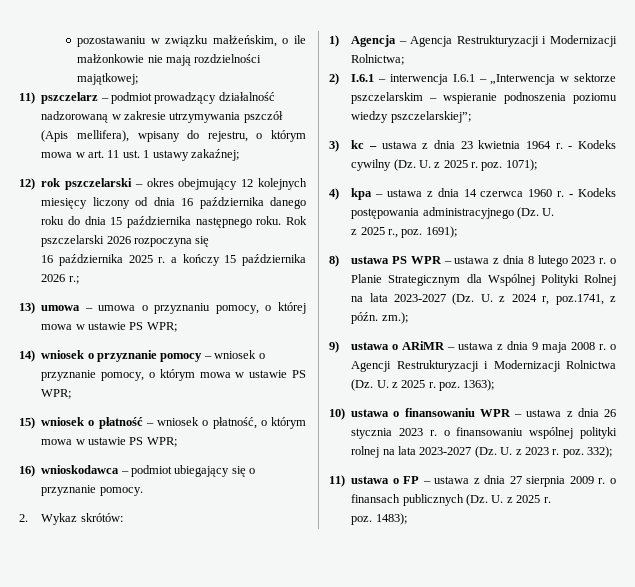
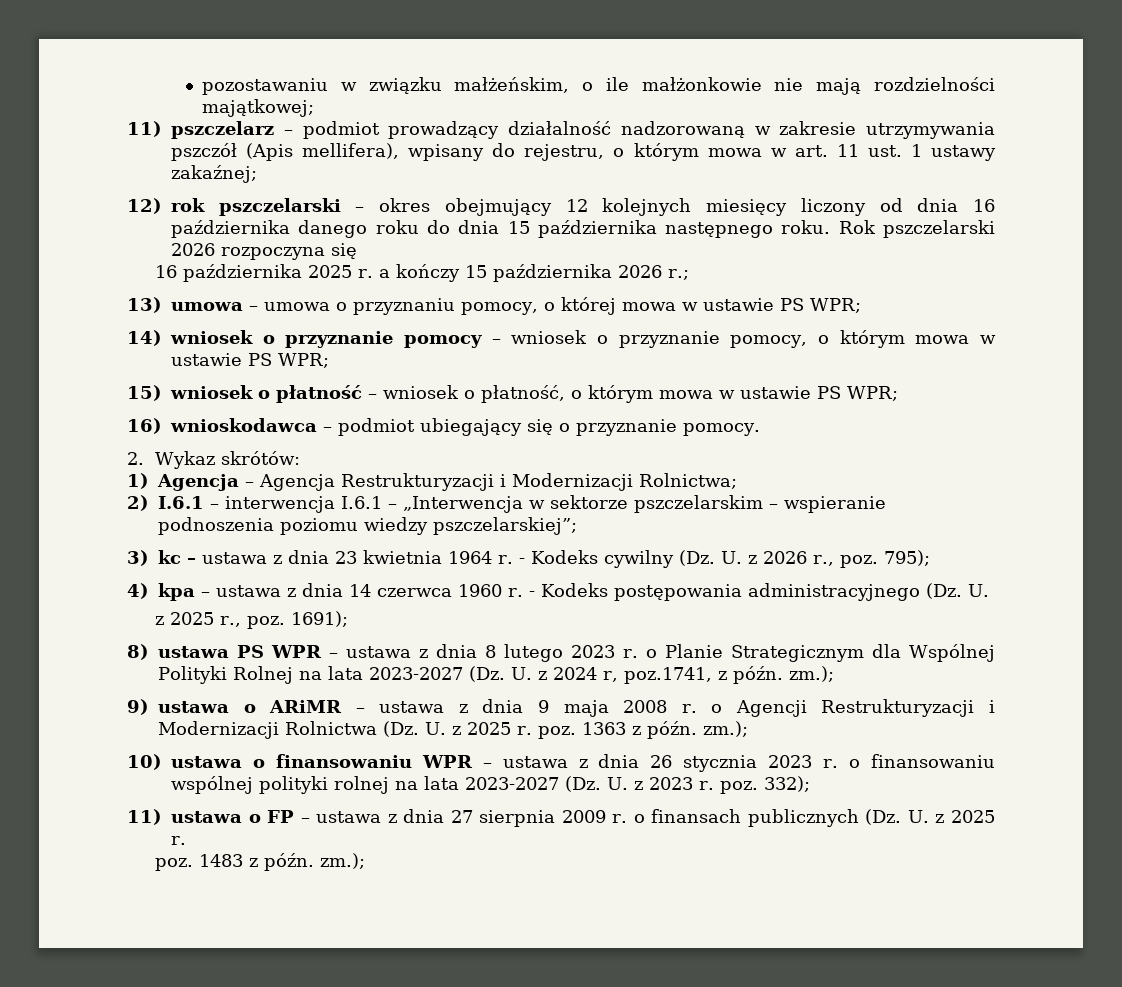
[443,159,537,171] 2025 r. poz. 1071); -> [762,550,930,568] 2026 r., poz. 795);
[463,379,495,391] 1363); -> [581,721,748,739] 1363 z późn. zm.);
[375,513,407,525] 1483); -> [198,853,365,871] 1483 z późn. zm.);

